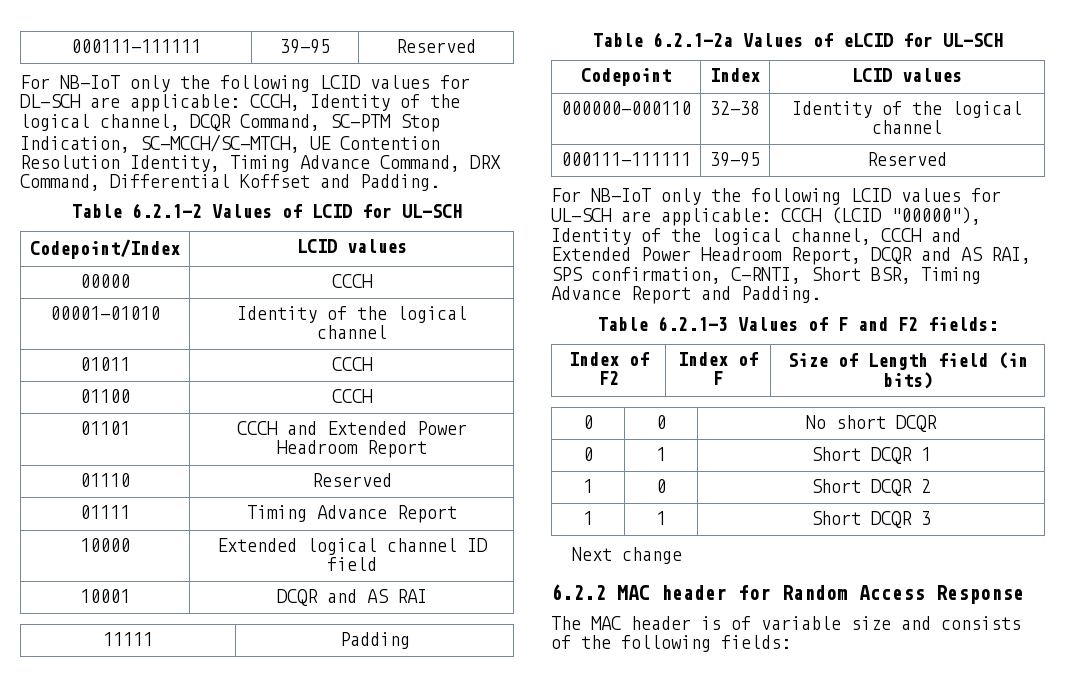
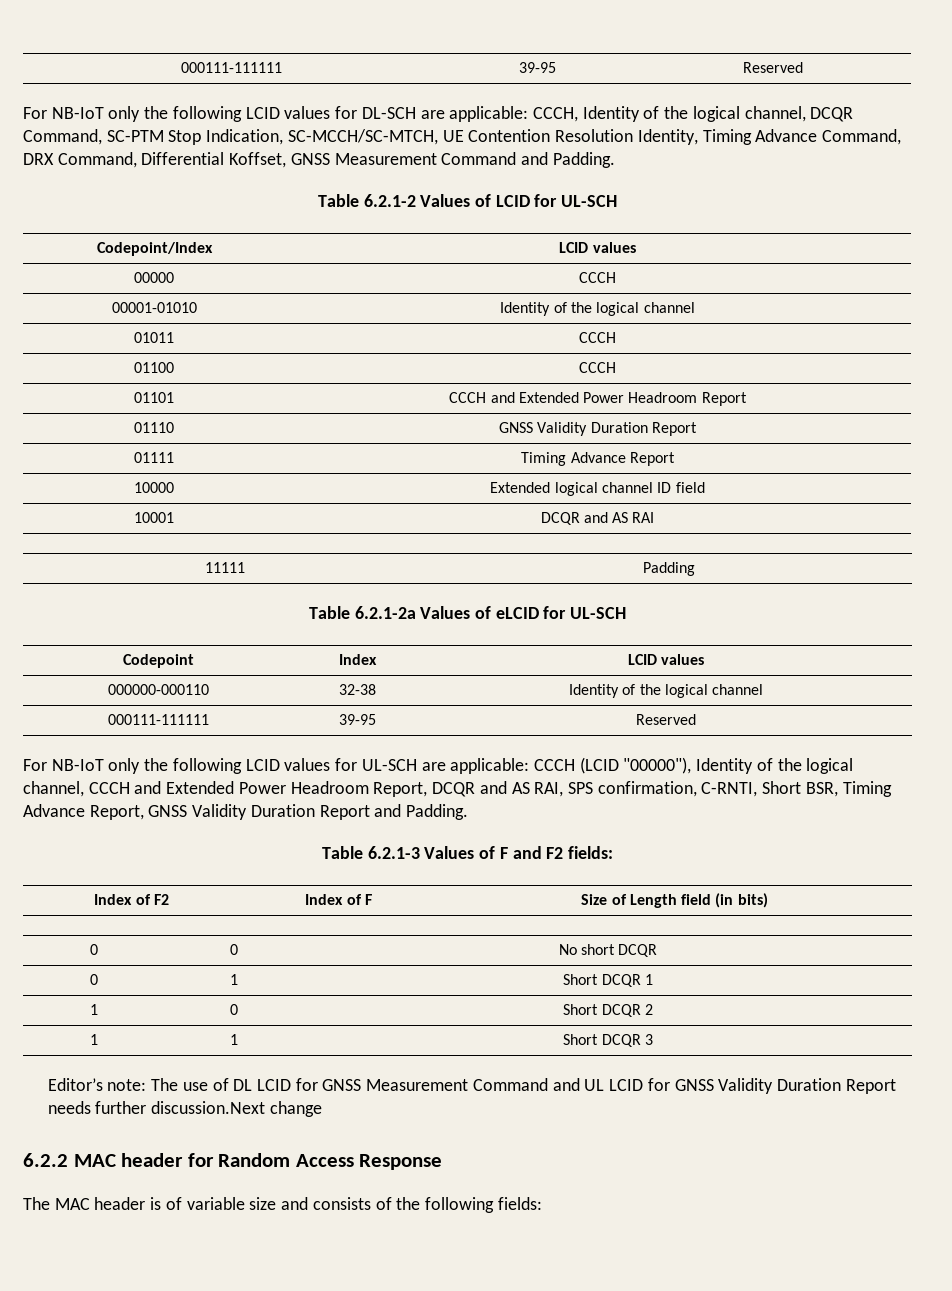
[240,174,310,188] Koffset -> [229,152,517,168] Koffset, GNSS Measurement Command
[311,473,392,487] Reserved -> [499,422,697,436] GNSS Validity Duration Report
(621, 293) none -> [89,804,315,820] Report, GNSS Validity Duration
[571,547,612,561] Next -> [47,1078,896,1094] [47,1101,266,1114] Editor’s note: The use of DL LCID for GNSS Measurement Command and UL LCID for GNSS Validity Duration Report needs further discussion.Next

